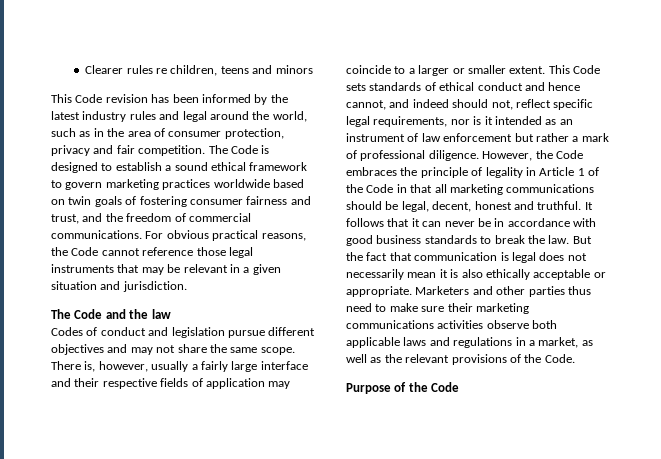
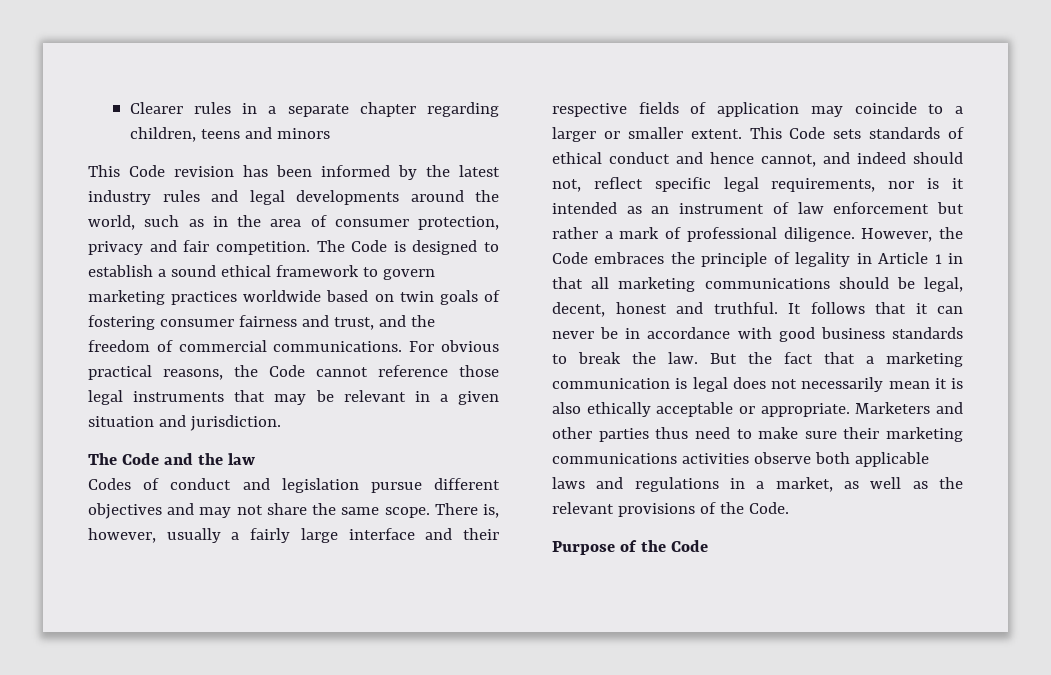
[156,68,168,74] re -> [242,102,499,117] in a separate chapter regarding
(207, 116) none -> [296,190,399,205] developments
[588,167,599,176] [346,184,394,193] of the Code -> (942, 259) none
(412, 256) none -> [866,352,963,367] a marketing

